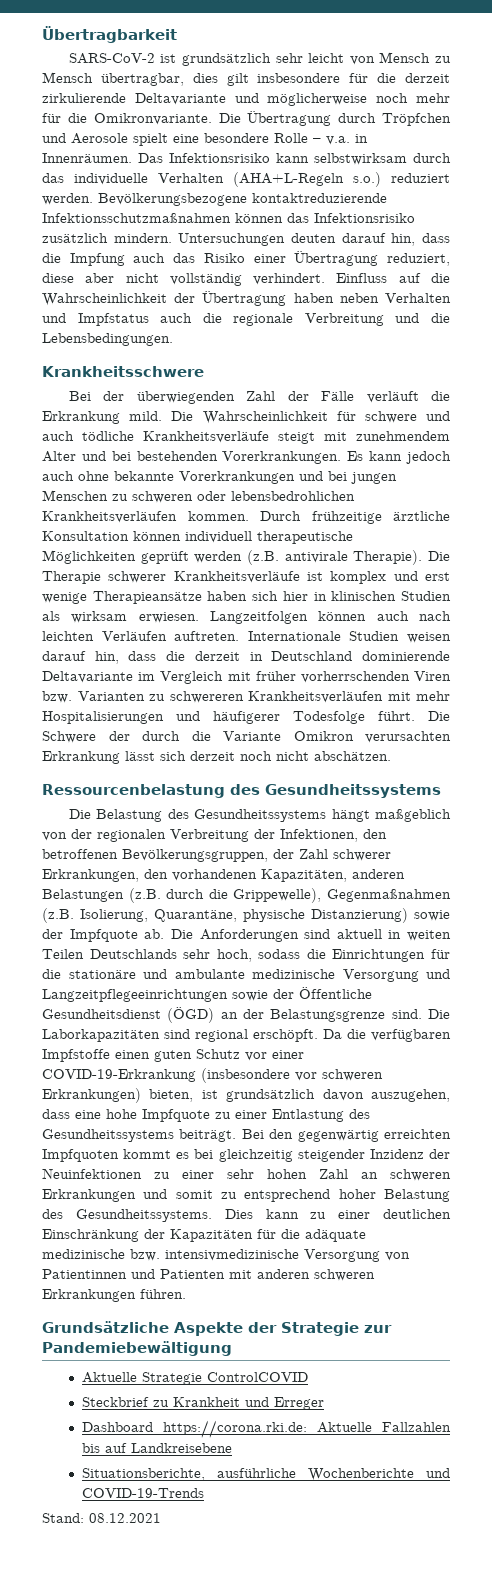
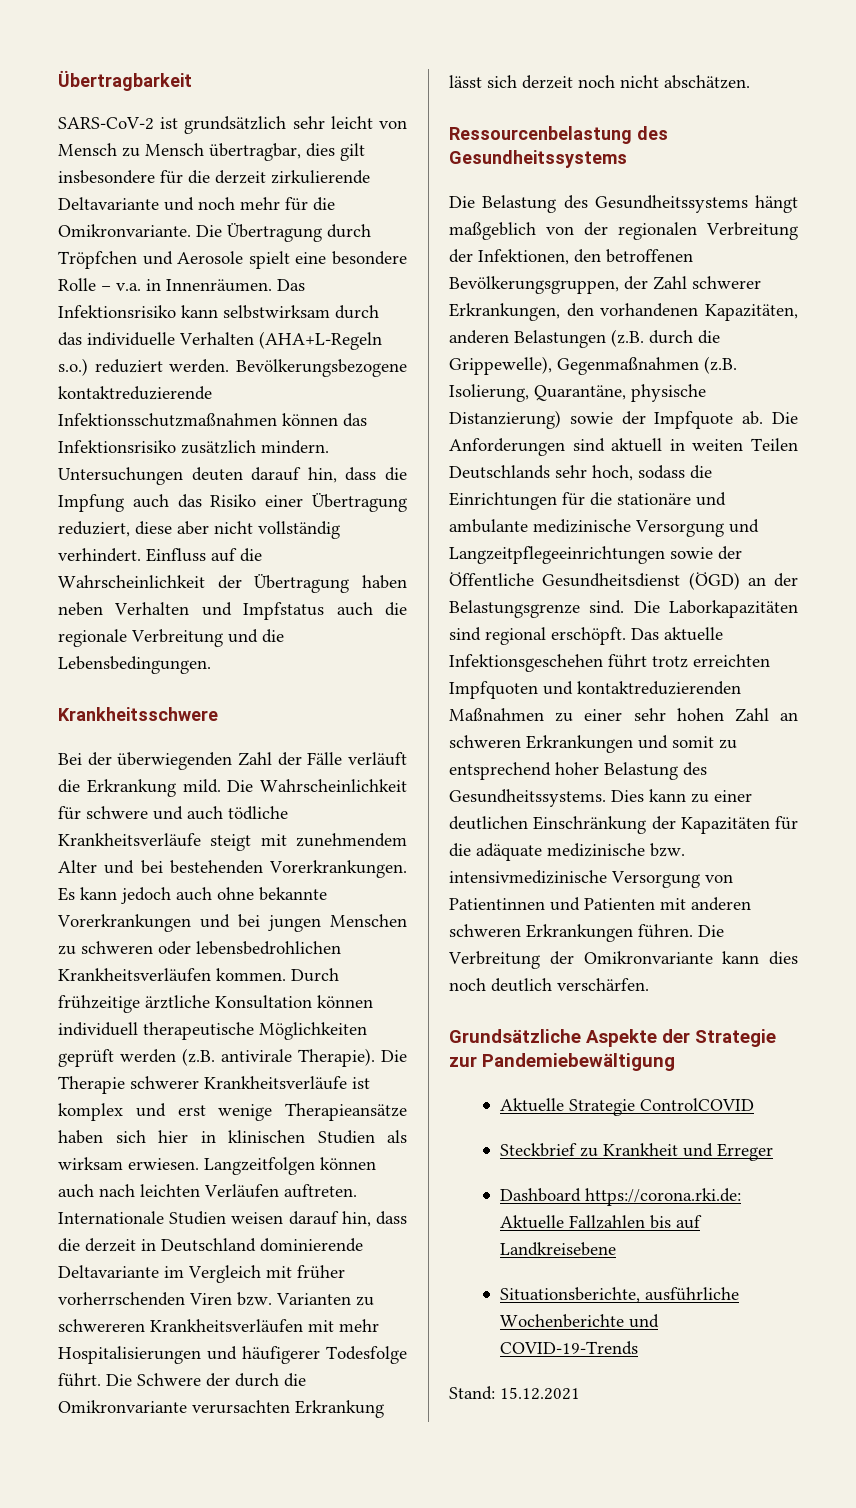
[267,93,368,106] möglicherweise -> (194, 204) none
[223,731,354,741] Variante Omikron -> [58,1400,187,1413] Omikronvariante
[323,1029,451,1042] [42,1049,304,1062] [42,1068,383,1083] [42,1088,450,1103] [42,1109,370,1122] [42,1129,451,1142] [42,1149,450,1162] [42,1168,142,1179] Da die verfügbaren Impfstoffe einen guten Schutz vor einer COVID-19-Erkrankung (insbesondere vor schweren Erkrankungen) bieten, ist grundsätzlich davon auszugehen, dass eine hohe Impfquote zu einer Entlastung des Gesundheitssystems beiträgt. Bei den gegenwärtig erreichten Impfquoten kommt es bei gleichzeitig steigender Inzidenz der Neuinfektionen -> [631,627,723,641] [449,654,770,672] [449,681,741,699] [449,708,544,721] Das aktuelle Infektionsgeschehen führt trotz erreichten Impfquoten und kontaktreduzierenden Maßnahmen
(186, 1294) none -> [698,925,724,937] [448,951,798,969] [449,978,649,992] Die Verbreitung der Omikronvariante kann dies noch deutlich verschärfen.
[89,1513,161,1523] 08.12.2021 -> [500,1387,580,1400] 15.12.2021

